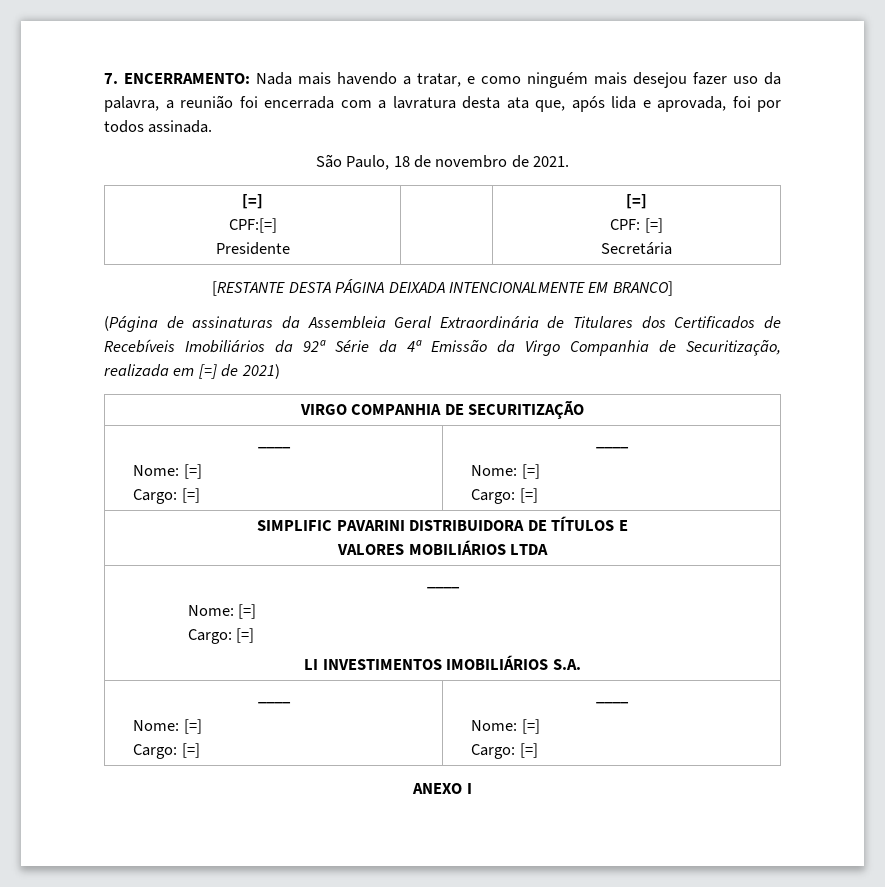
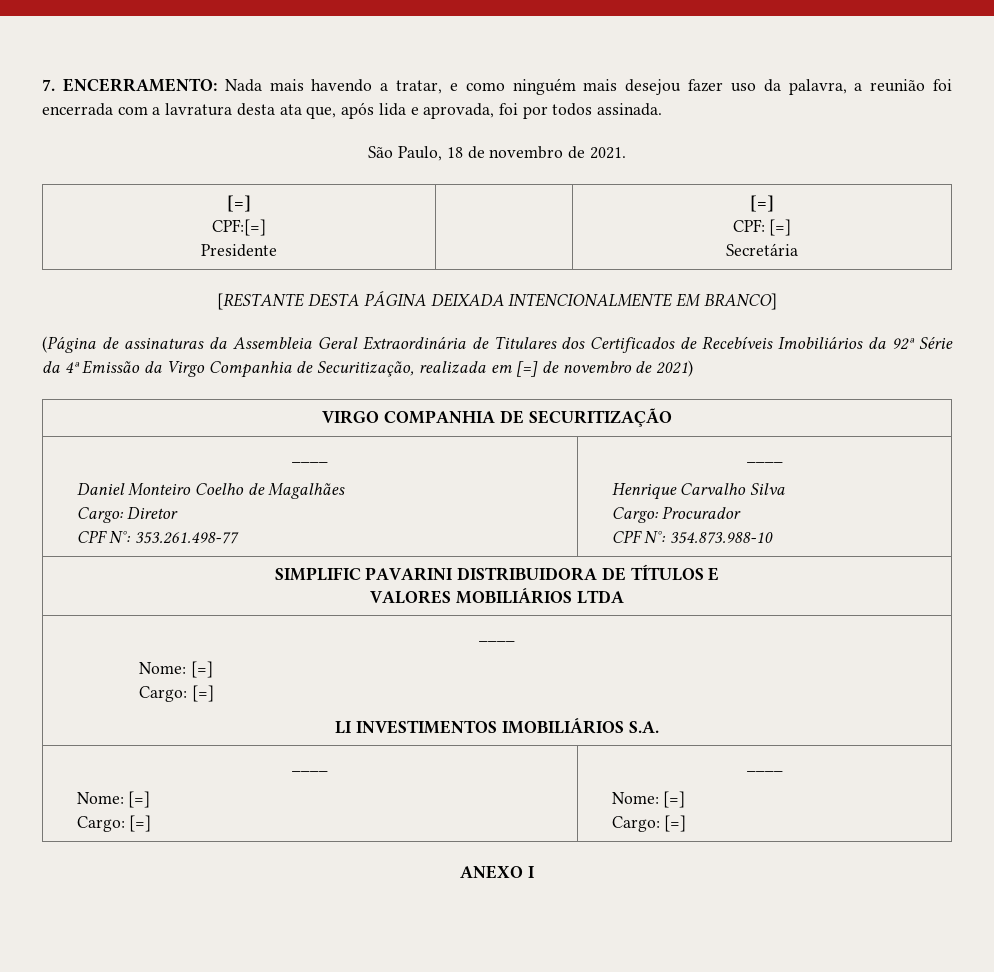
(239, 370) none -> [562,361,653,373] novembro de
[133,464,202,479] [133,488,200,504] [595,446,629,449] [471,464,540,479] [471,488,538,504] Nome: [=] // Cargo: [=] | ____ // Nome: [=] // Cargo: [=] -> [76,483,346,499] [76,507,179,523] [76,530,240,544] [746,460,783,463] [611,483,786,500] [611,506,742,523] [611,530,774,544] Daniel Monteiro Coelho de Magalhães // Cargo: Diretor // CPF N°: 353.261.498-77 | ____ // Henrique Carvalho Silva // Cargo: Procurador // CPF N°: 354.873.988-10

